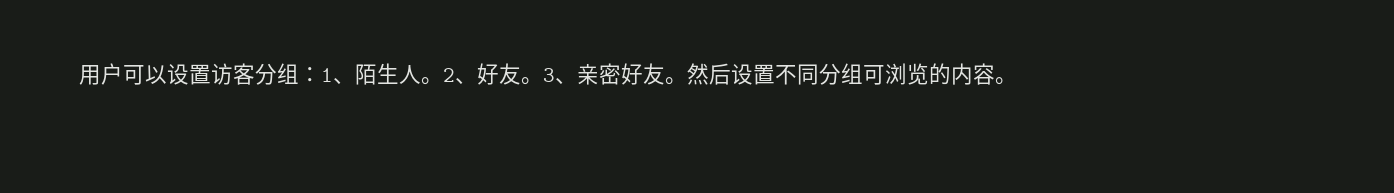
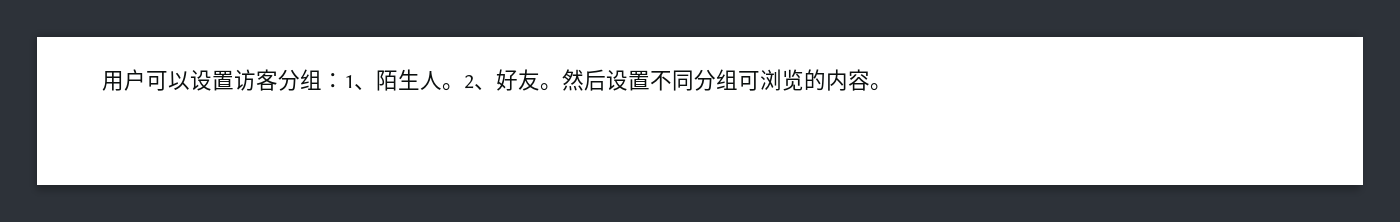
[543,63,687,85] 3、亲密好友。 -> (562, 87) none

